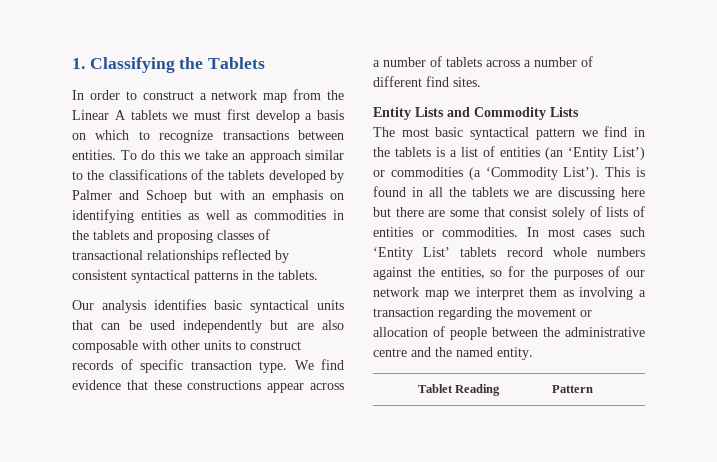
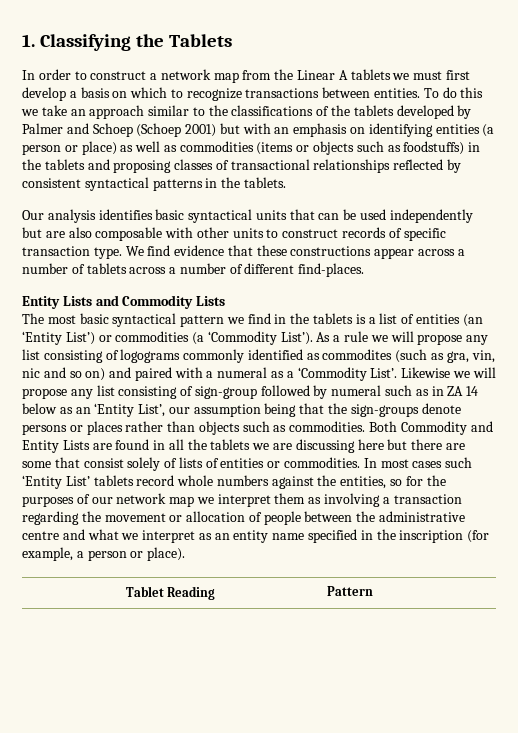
(188, 196) none -> [136,123,217,137] (Schoep 2001)
[187,210,327,220] as well as commodities -> [482,124,495,137] [22,141,465,155] (a person or place) as well as commodities (items or objects such as foodstuffs)
[426,76,481,87] find sites. -> [298,263,365,277] find-places.
[605,167,645,177] This is -> [316,331,489,345] [22,349,495,363] [22,367,496,381] [22,385,479,399] [22,403,461,417] [22,421,493,435] [22,440,112,453] As a rule we will propose any list consisting of logograms commonly identified as commodites (such as gra, vin, nic and so on) and paired with a numeral as a ‘Commodity List’. Likewise we will propose any list consisting of sign-group followed by numeral such as in ZA 14 below as an ‘Entity List’, our assumption being that the sign-groups denote persons or places rather than objects such as commodities. Both Commodity and Entity Lists are
[435,347,533,360] the named entity. -> [87,529,490,543] [22,547,186,561] what we interpret as an entity name specified in the inscription (for example, a person or place).

